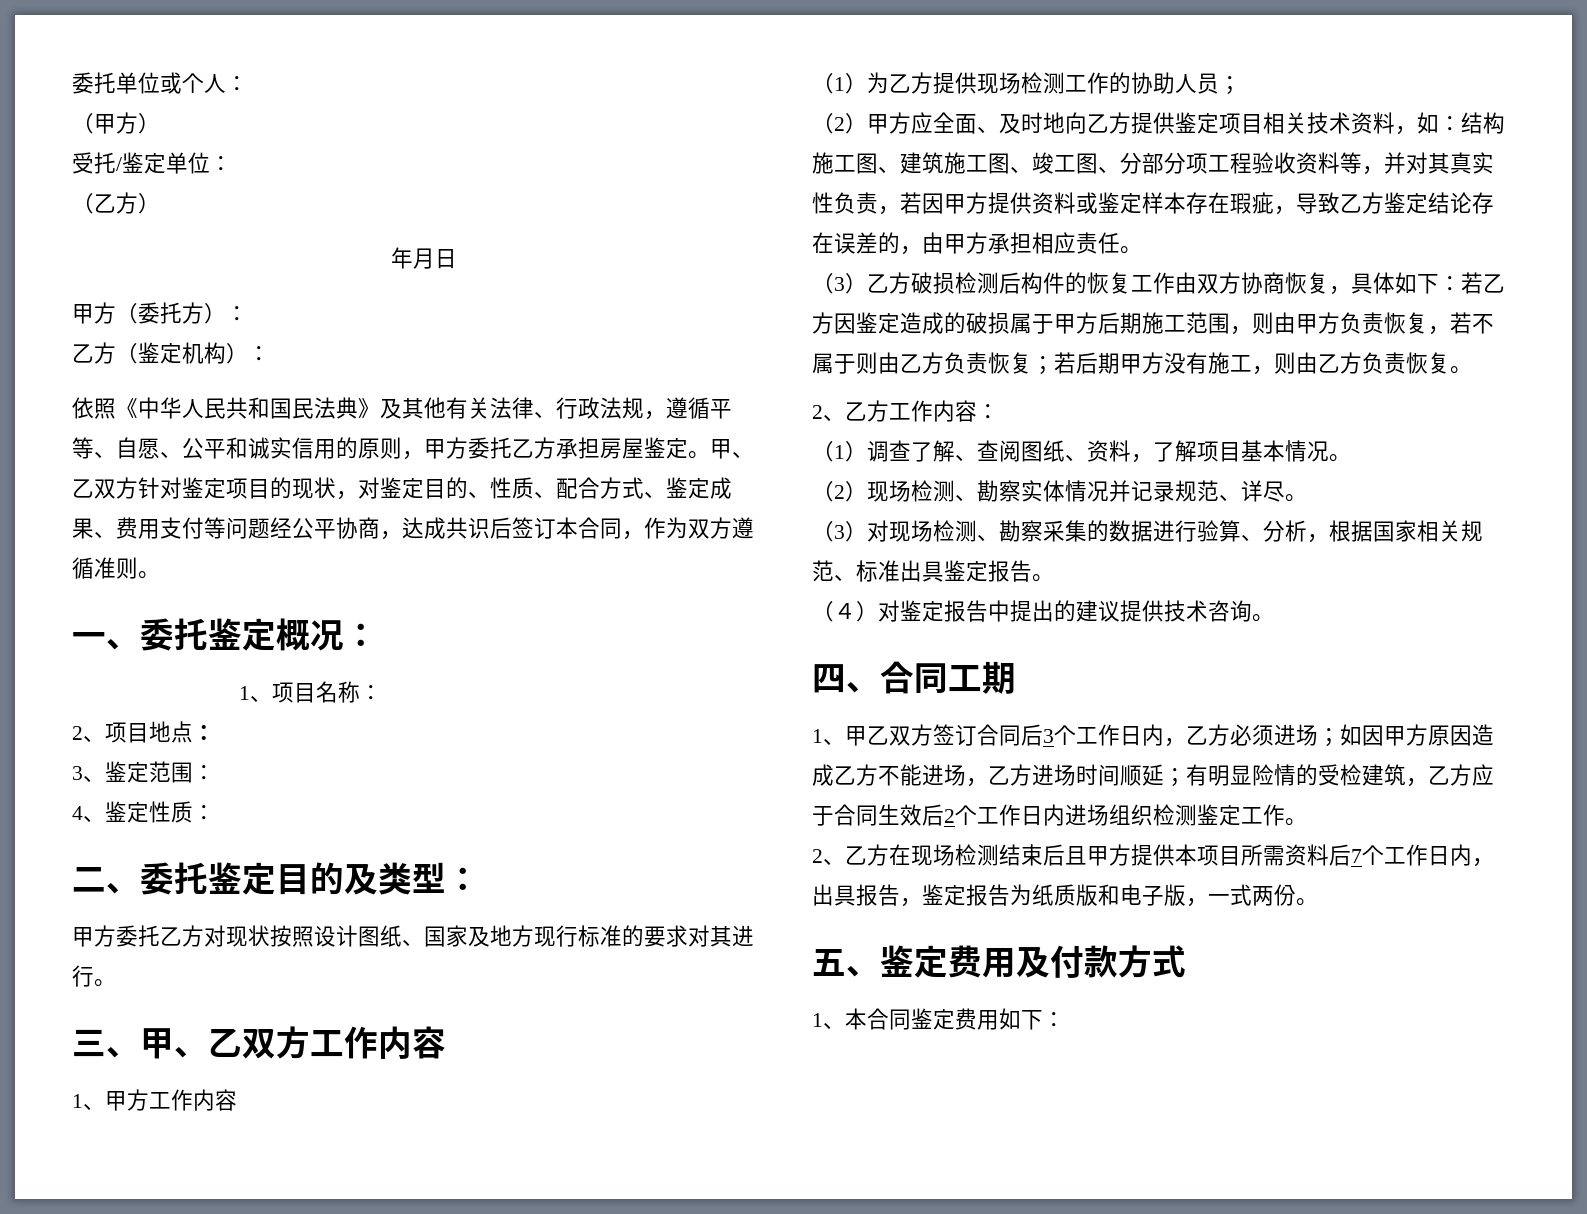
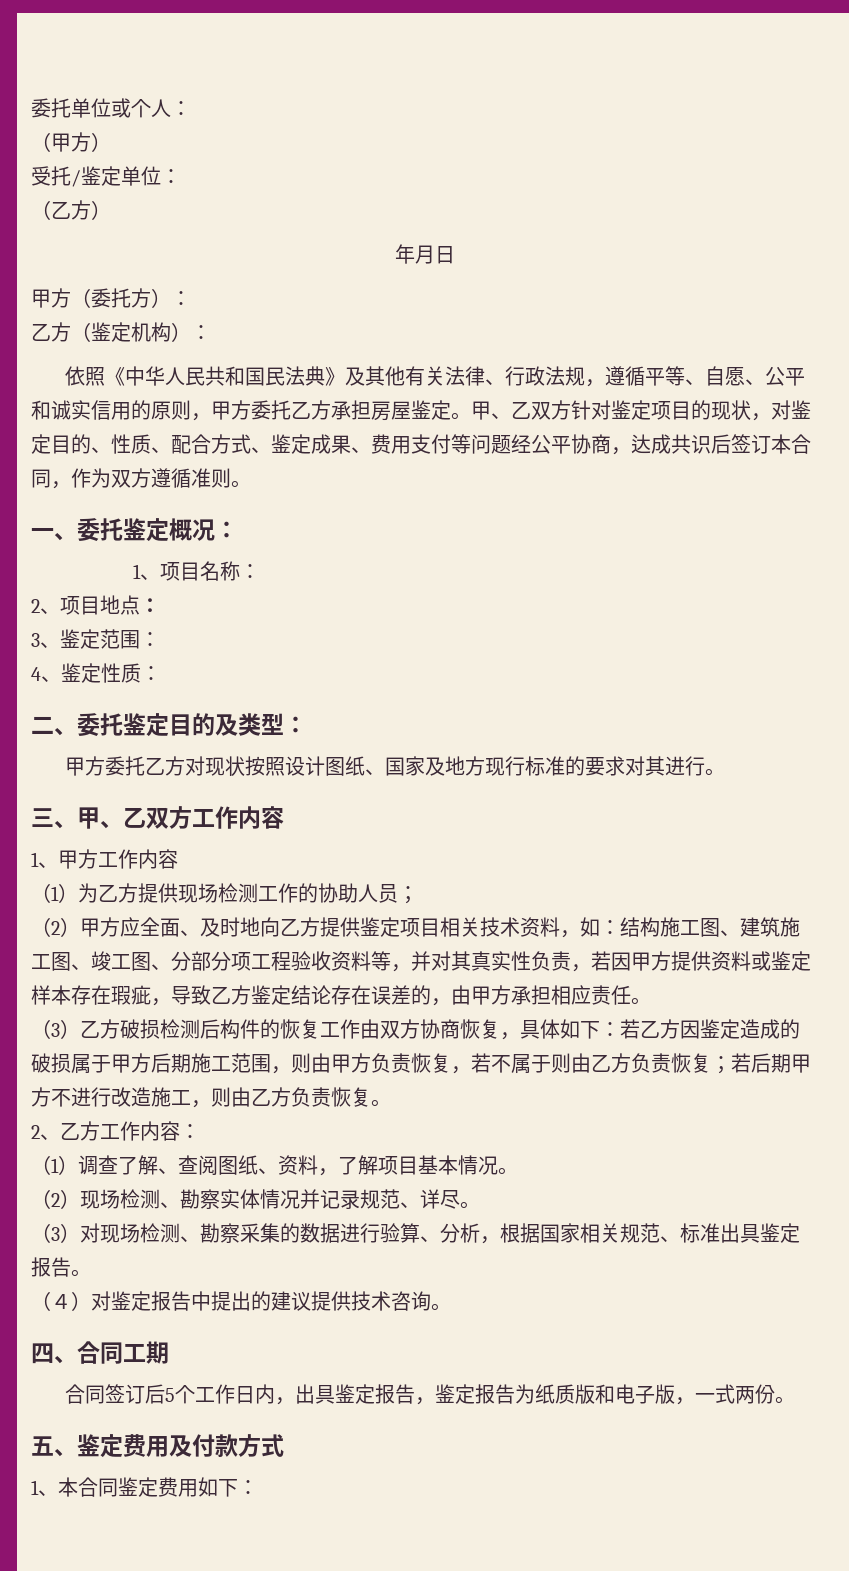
[1164,352,1208,374] 没有 -> [51,1087,151,1107] 不进行改造
[812,724,1494,747] [812,764,1494,787] [812,804,1307,826] [812,844,1362,866] 1、甲乙双方签订合同后3个工作日内，乙方必须进场；如因甲方原因造成乙方不能进场，乙方进场时间顺延；有明显险情的受检建筑，乙方应于合同生效后2个工作日内进场组织检测鉴定工作。 // 2、乙方在现场检测结束后且甲方提供本项目所需资料后7 -> [65,1384,176,1404] 合同签订后5
(856, 895) none -> [335,1384,376,1404] 鉴定

